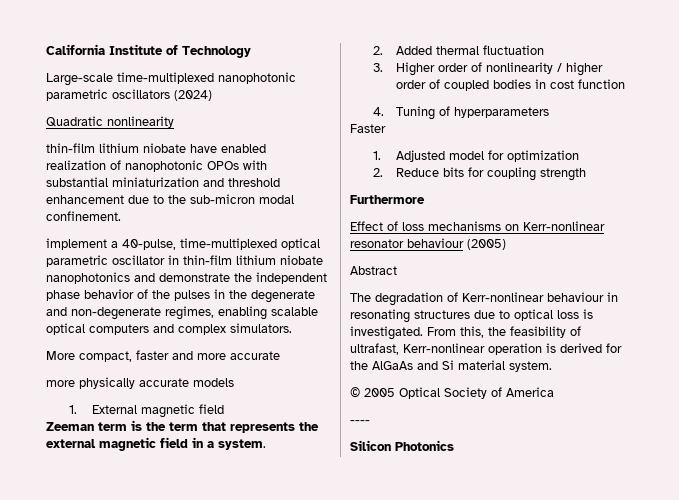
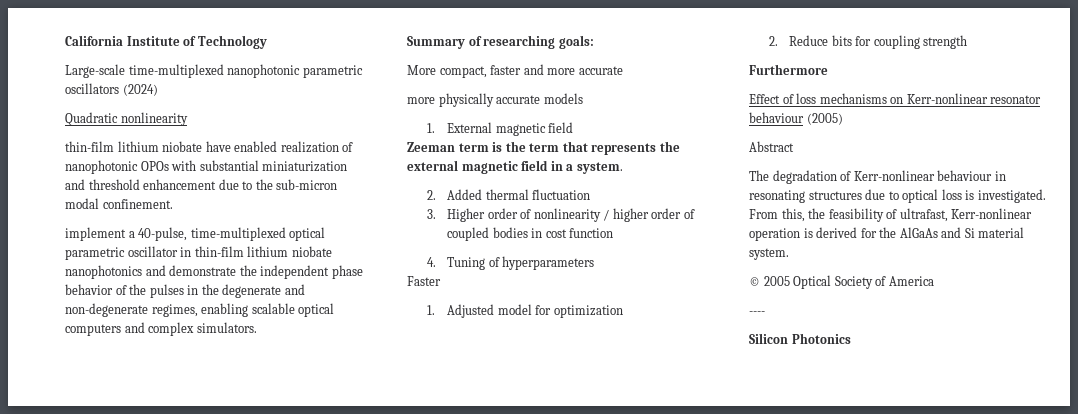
(292, 328) none -> [407,35,594,49] // Summary of researching goals:

